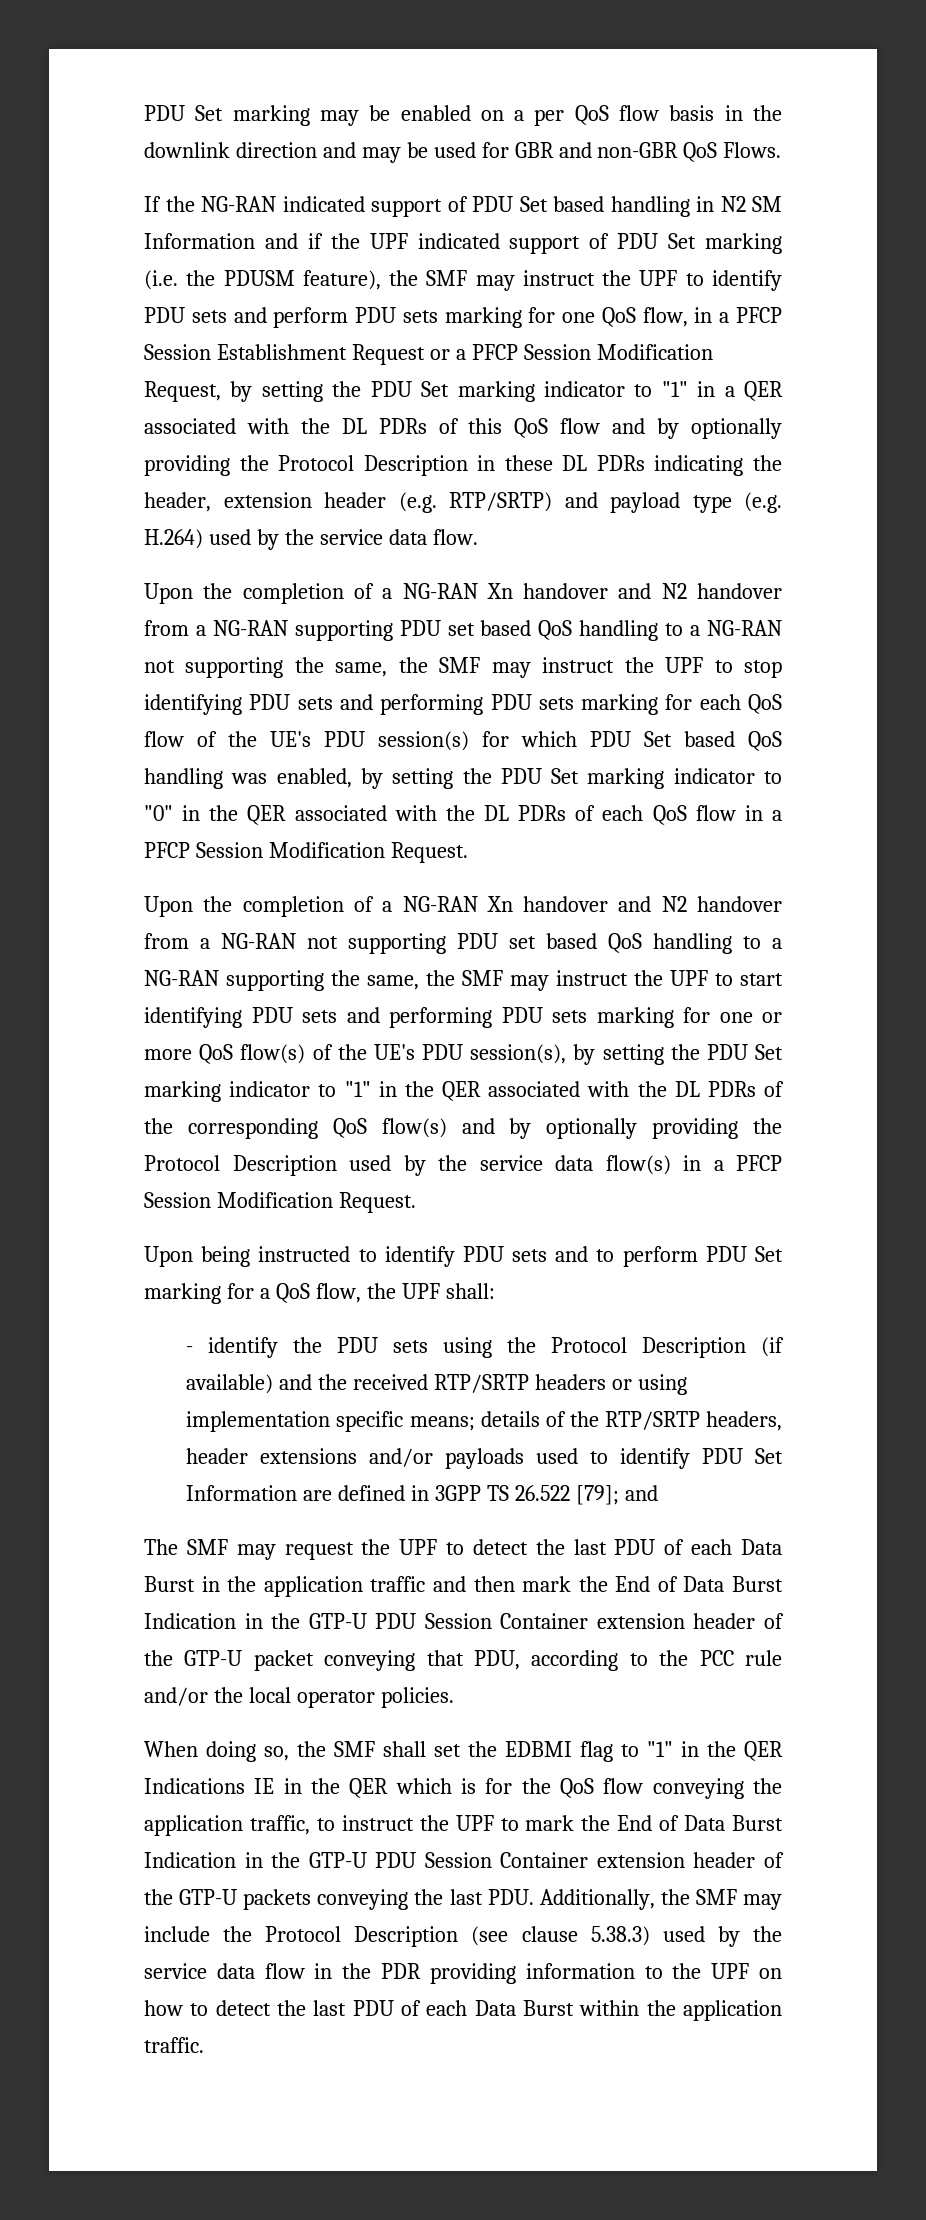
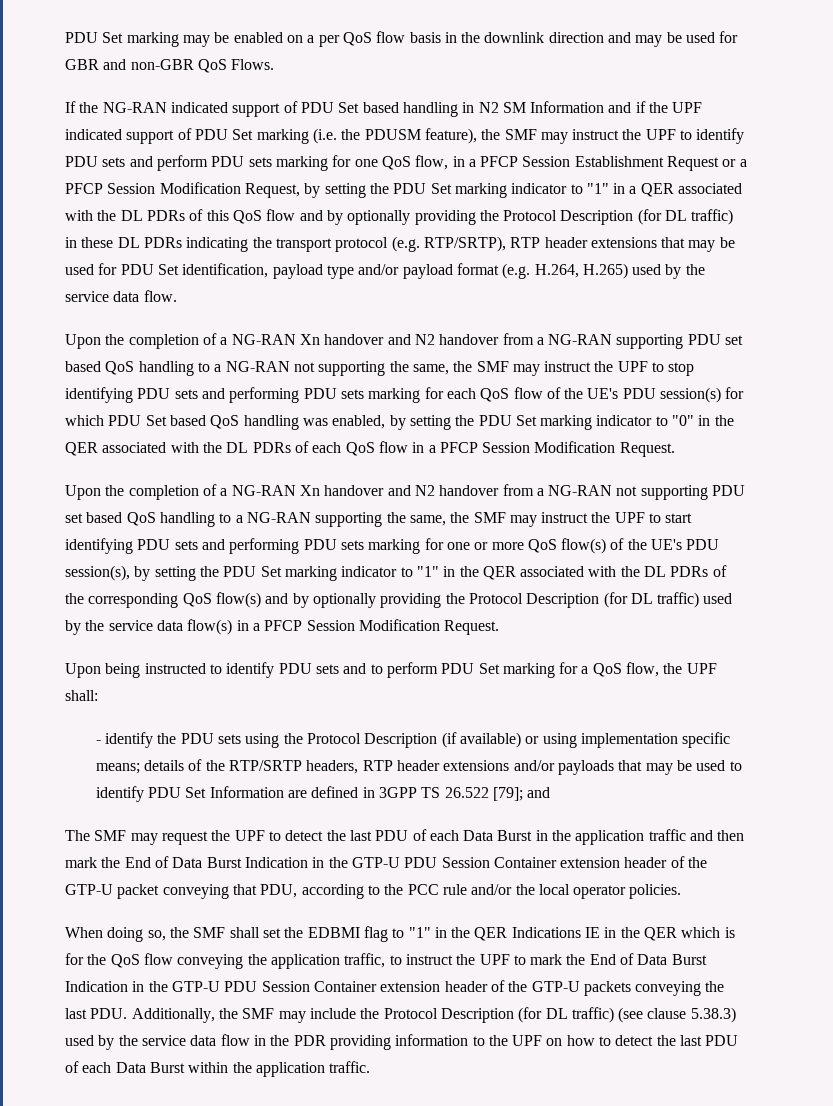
(468, 465) none -> [637,209,734,225] (for DL traffic)
[144,492,782,513] [144,529,203,549] header, extension header (e.g. RTP/SRTP) and payload type (e.g. H.264) -> [275,236,735,252] [65,263,628,279] transport protocol (e.g. RTP/SRTP), RTP header extensions that may be used for PDU Set identification, payload type and/or payload format (e.g. H.264, H.265)
(337, 1165) none -> [603,592,700,608] (for DL traffic)
[279,1374,607,1393] and the received RTP/SRTP headers -> (521, 740) none
(783, 1421) none -> [362,760,393,771] RTP
(525, 1458) none -> [618,760,692,775] that may be
(459, 1936) none -> [518,1007,614,1023] (for DL traffic)

